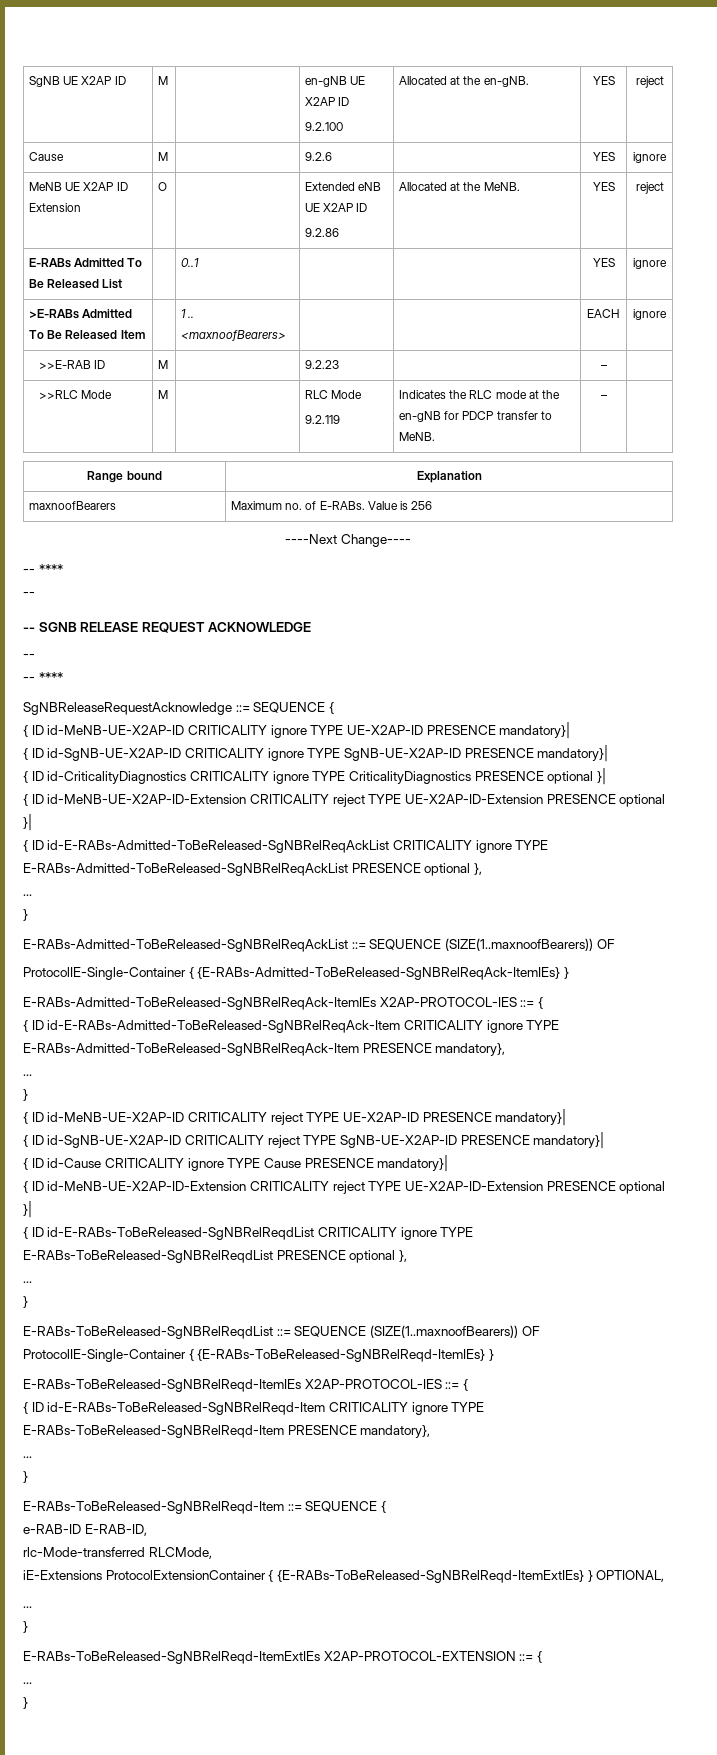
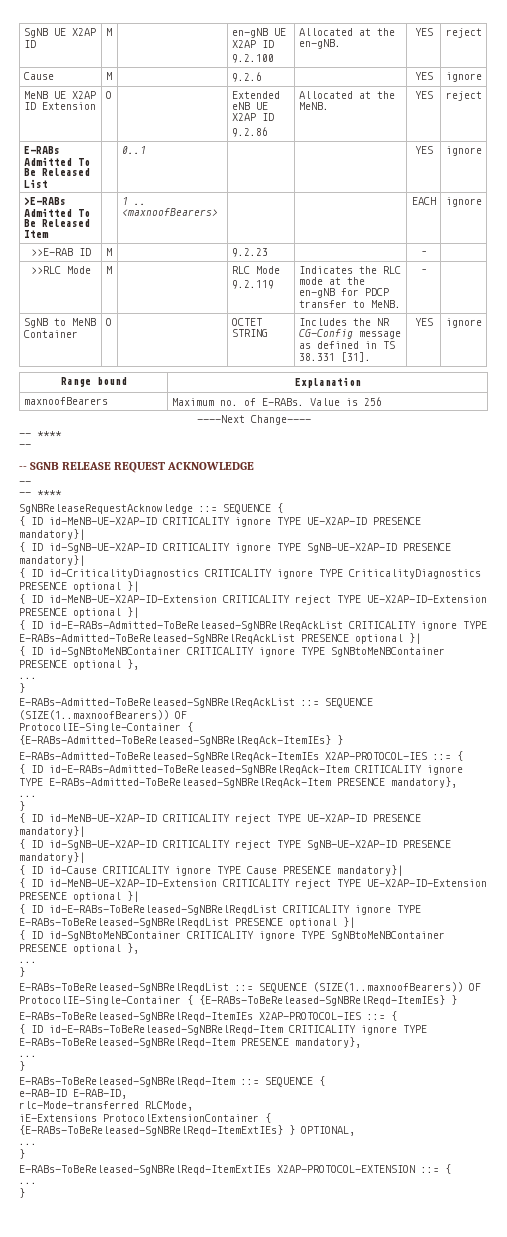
(607, 397) none -> [23,318,96,328] [23,330,78,338] [105,318,112,326] [231,318,262,326] [231,329,268,337] [298,318,390,326] [298,329,401,339] [298,341,395,349] [298,352,371,362] [414,318,433,326] [445,318,482,328] // SgNB to MeNB Container | O | | OCTET STRING | Includes the NR CG-Config message as defined in TS 38.331 [31]. | YES | ignore
(471, 869) none -> [409,633,421,644] [19,646,445,657] [19,660,121,670] }| // { ID id-SgNBtoMeNBContainer CRITICALITY ignore TYPE SgNBtoMeNBContainer PRESENCE optional
(396, 1256) none -> [343,917,355,928] [19,930,445,941] [19,944,121,954] }| // { ID id-SgNBtoMeNBContainer CRITICALITY ignore TYPE SgNBtoMeNBContainer PRESENCE optional

